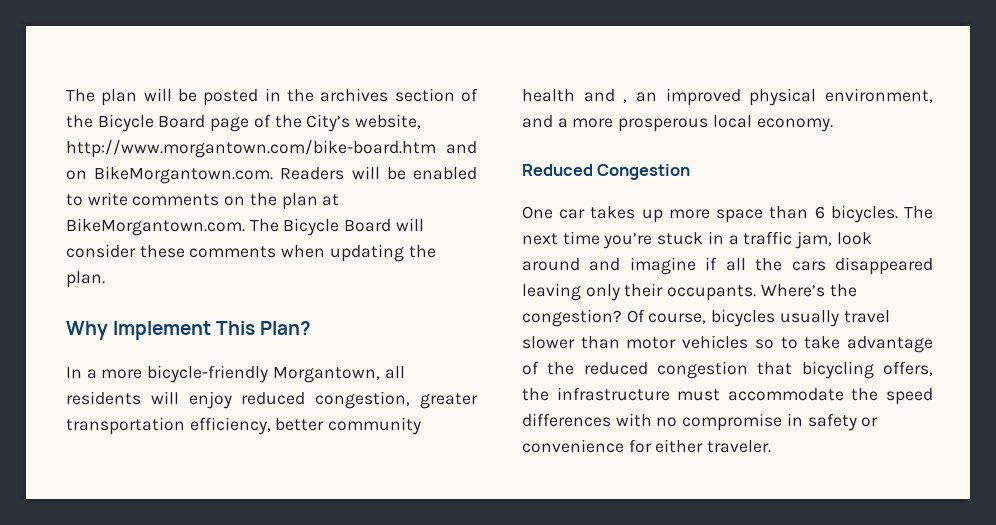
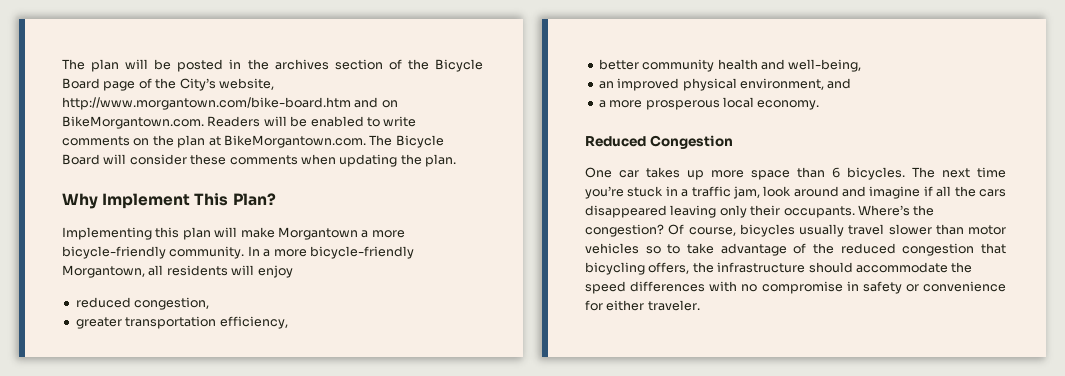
(312, 328) none -> [62,227,405,240] [62,246,245,259] Implementing this plan will make Morgantown a more bicycle-friendly community.
(232, 400) none -> (293, 271) //
(411, 400) none -> (210, 303) //
(271, 426) none -> (288, 322) //
[623,99,628,103] , -> [788,59,862,72] well-being, //
(553, 121) none -> (852, 83) //
[677,389,721,401] must -> [808,262,853,273] should

